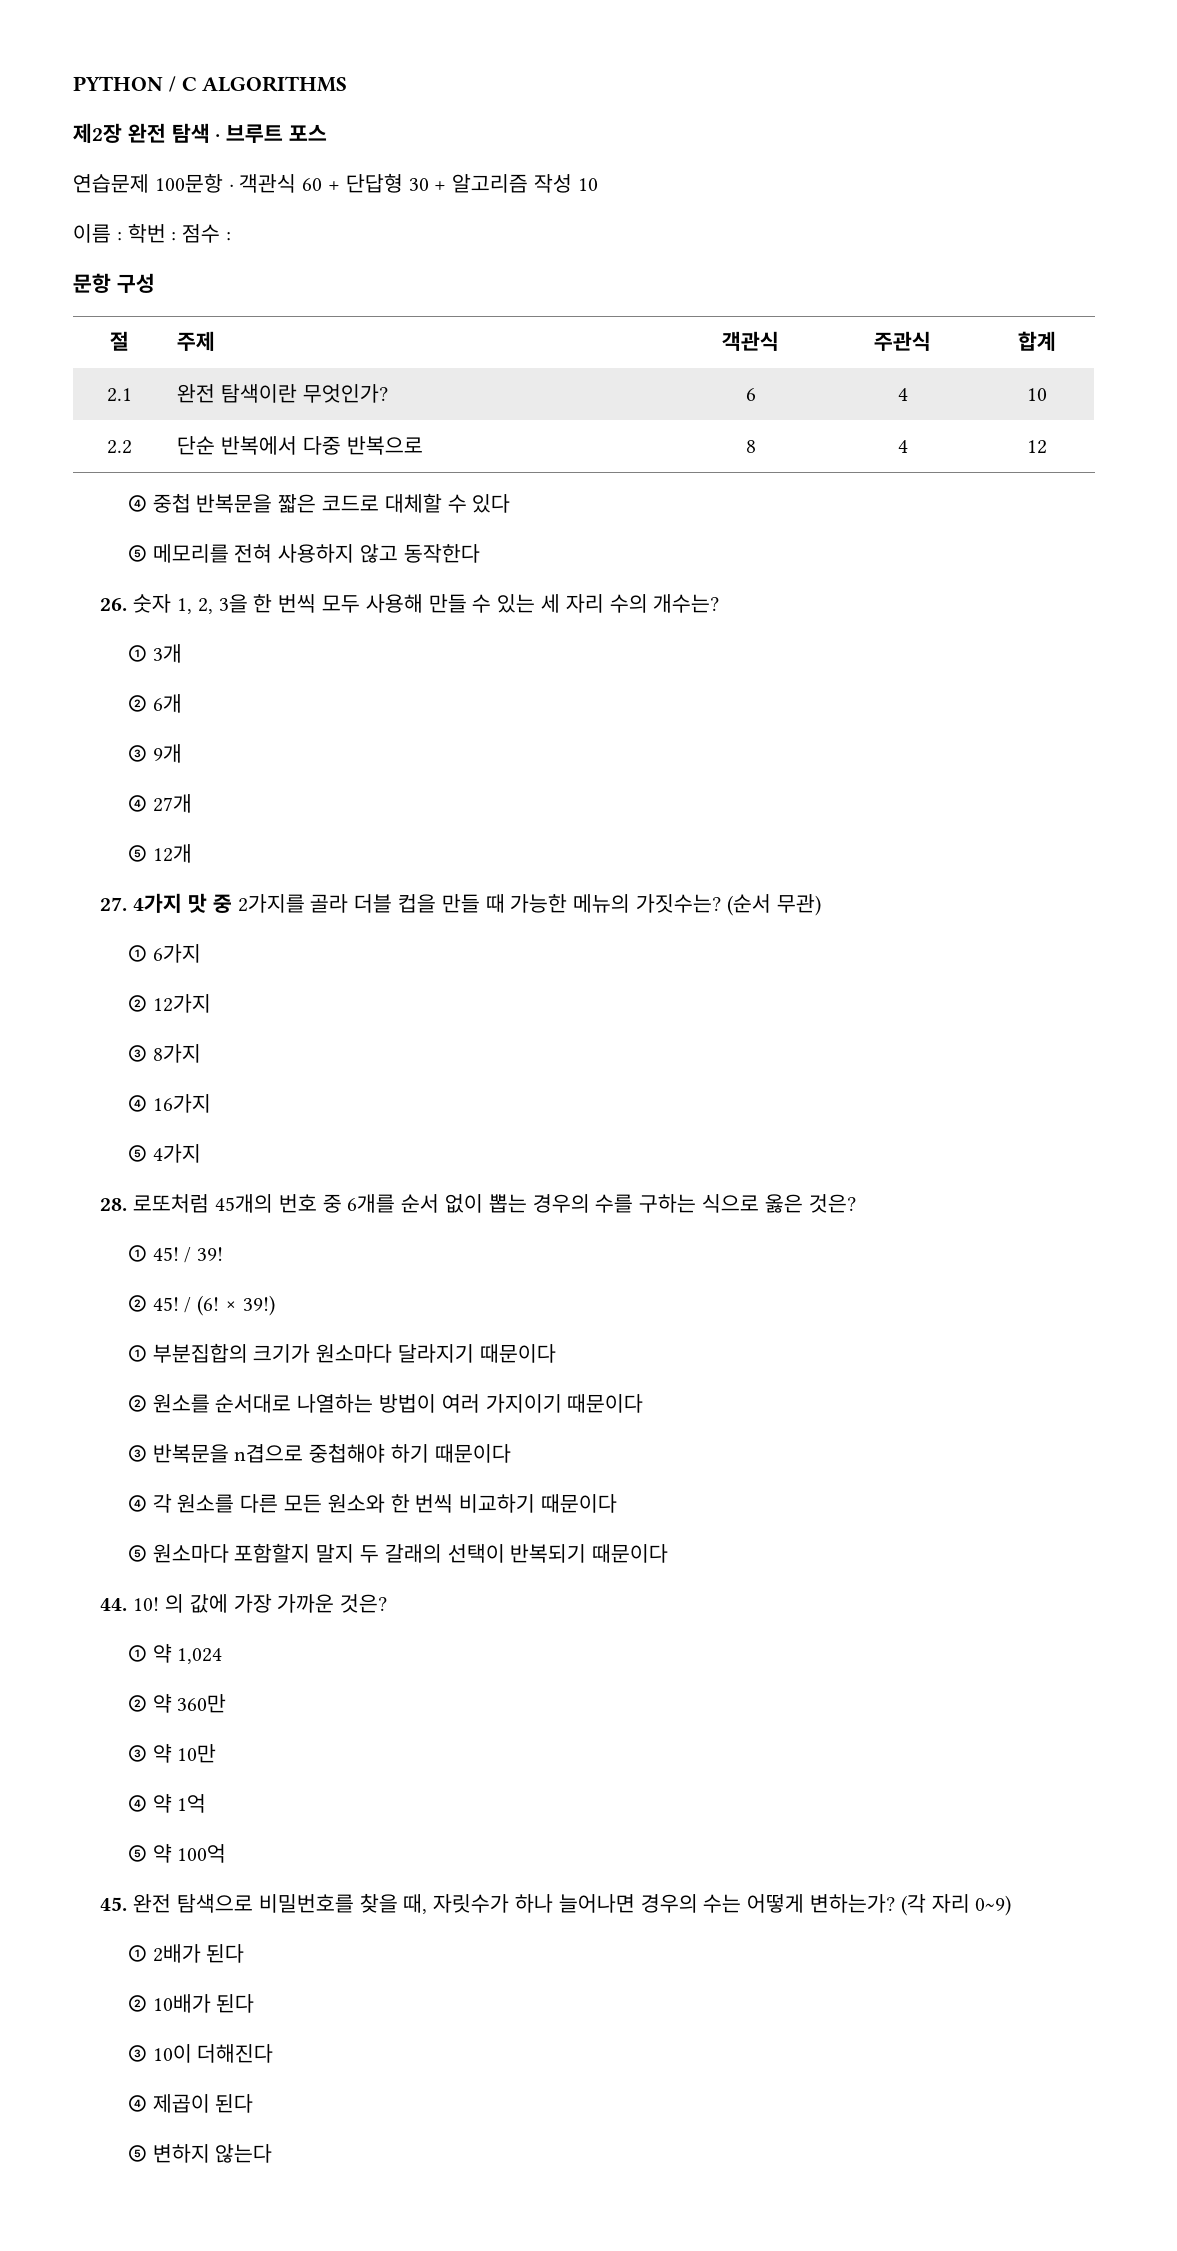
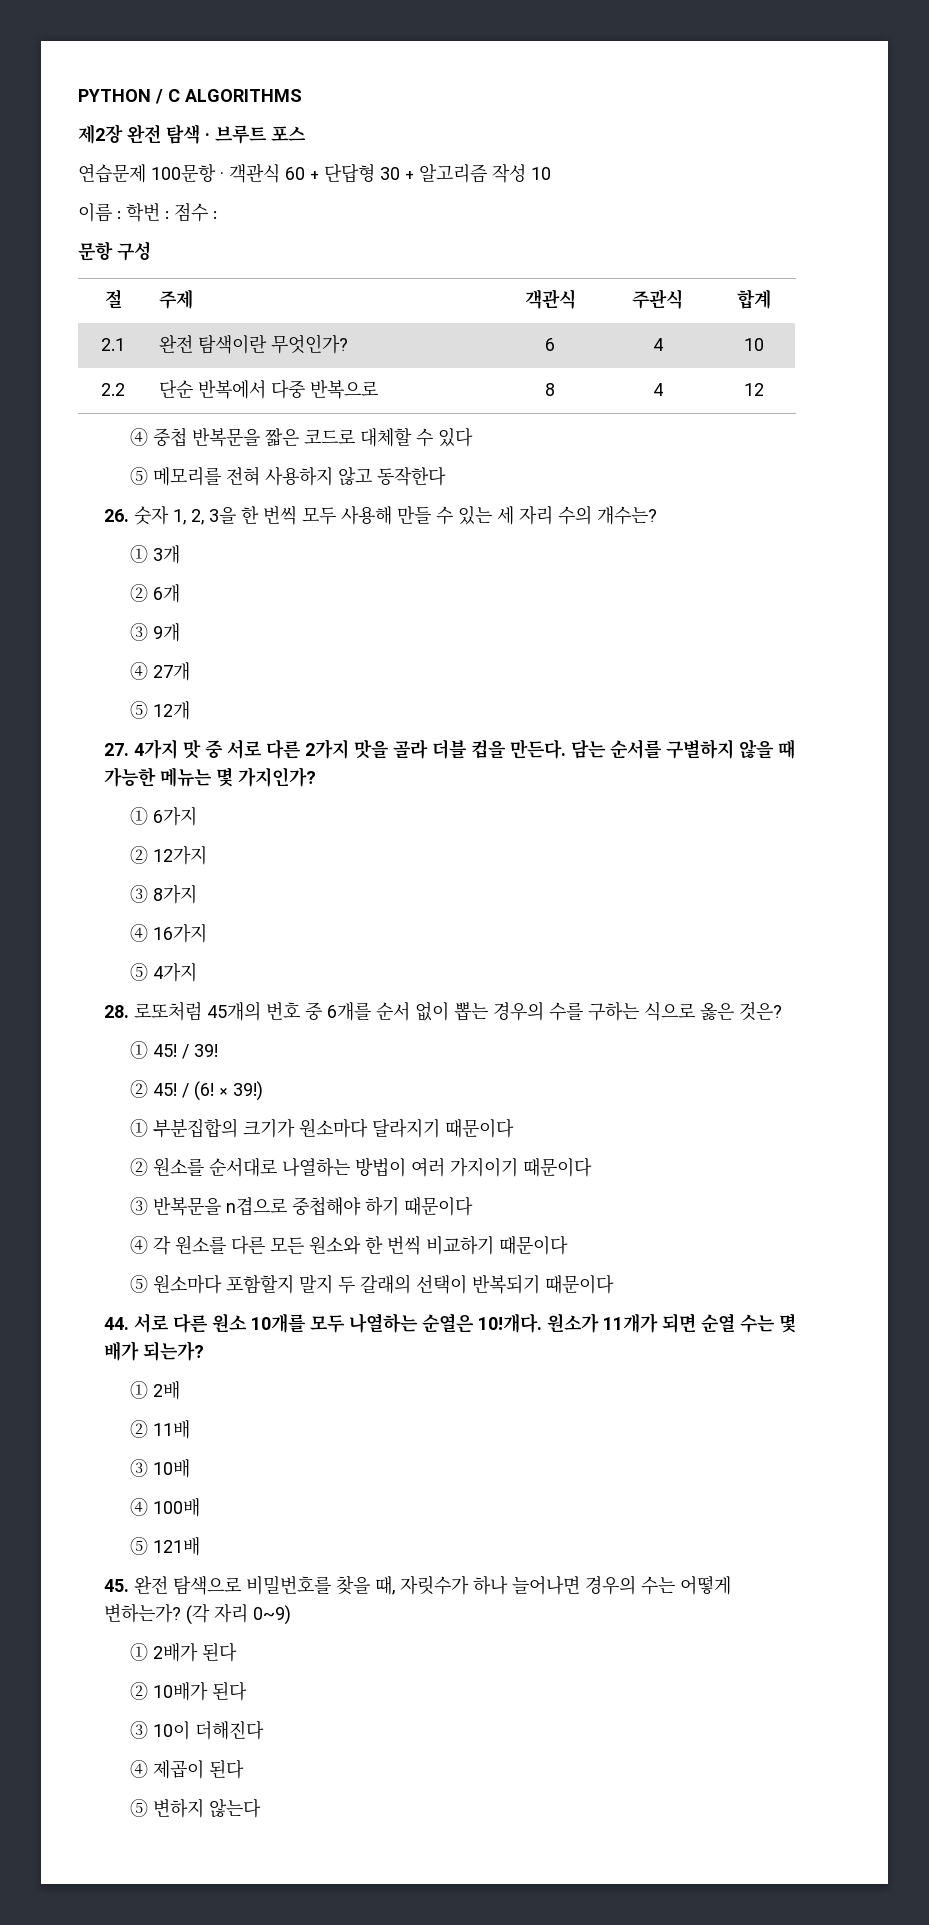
[237,894,821,916] 2가지를 골라 더블 컵을 만들 때 가능한 메뉴의 가짓수는? (순서 무관) -> [226,739,795,759] [103,767,316,787] 서로 다른 2가지 맛을 골라 더블 컵을 만든다. 담는 순서를 구별하지 않을 때 가능한 메뉴는 몇 가지인가?
[133,1594,388,1613] [127,1644,223,1664] [127,1694,227,1713] [127,1744,217,1763] [127,1794,207,1813] [127,1844,227,1863] 10! 의 값에 가장 가까운 것은? // ① 약 1,024 // ② 약 360만 // ③ 약 10만 // ④ 약 1억 // ⑤ 약 100억 -> [133,1313,796,1333] [103,1341,204,1361] [129,1381,180,1400] [129,1420,190,1439] [129,1459,190,1478] [129,1498,200,1517] [129,1537,200,1556] 서로 다른 원소 10개를 모두 나열하는 순열은 10!개다. 원소가 11개가 되면 순열 수는 몇 배가 되는가? // ① 2배 // ② 11배 // ③ 10배 // ④ 100배 // ⑤ 121배

